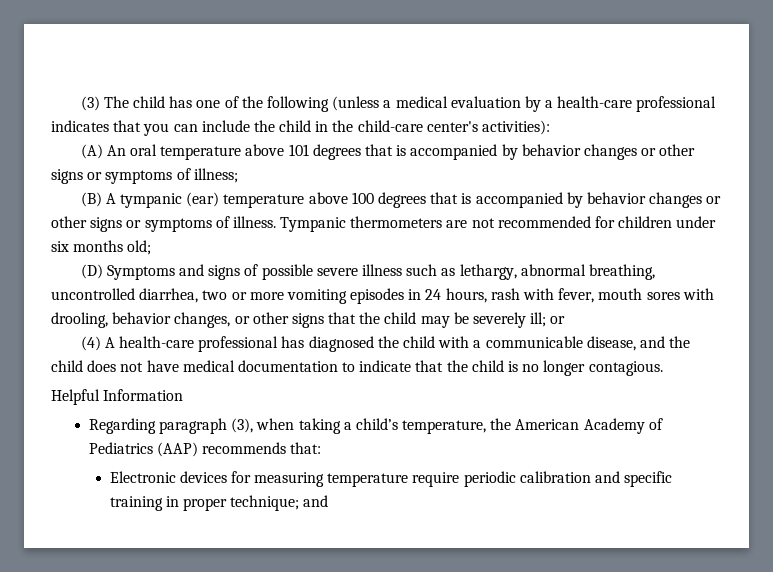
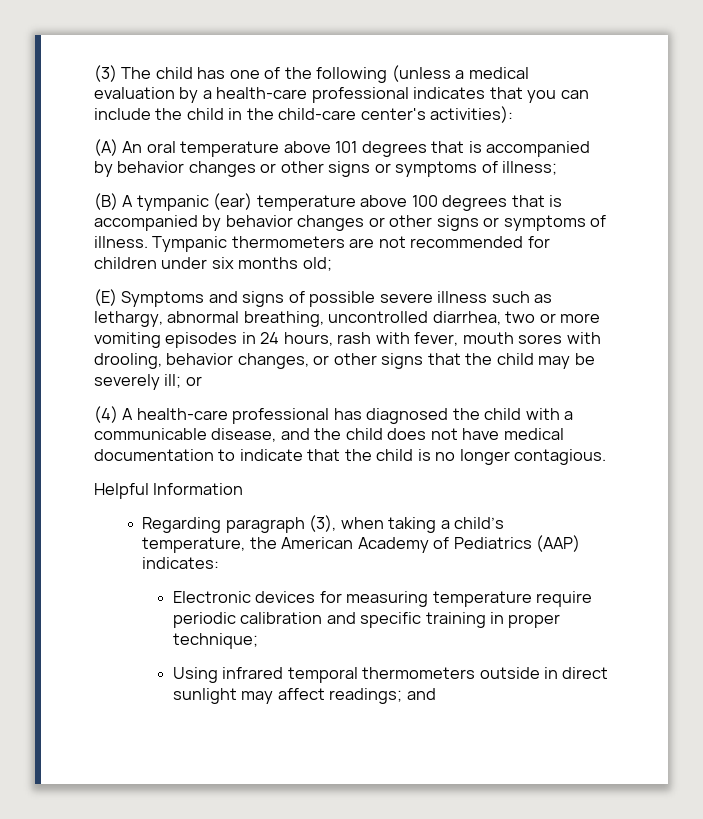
[80,264,103,279] (D) -> [94,289,117,306] (E)
[202,442,322,454] recommends that: -> [142,557,220,569] indicates:
(300, 503) none -> [172,667,609,683] [172,688,403,704] // Using infrared temporal thermometers outside in direct sunlight may affect readings;

